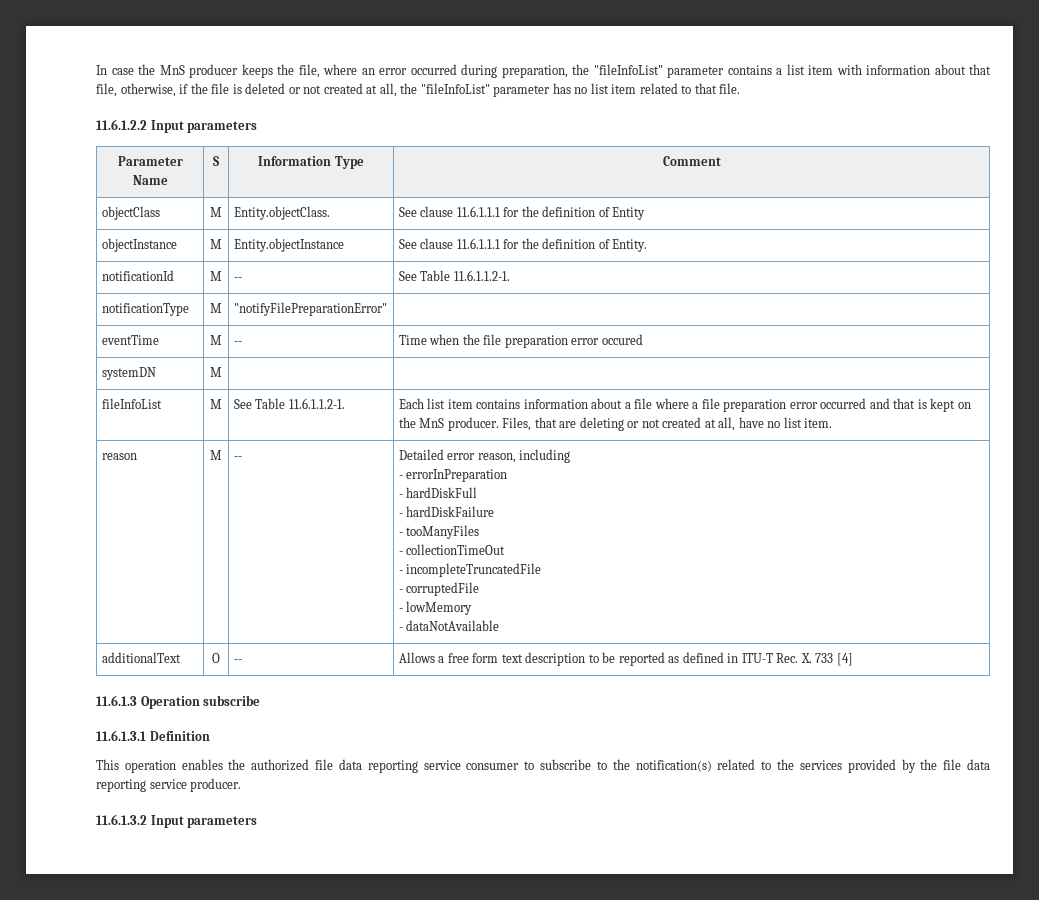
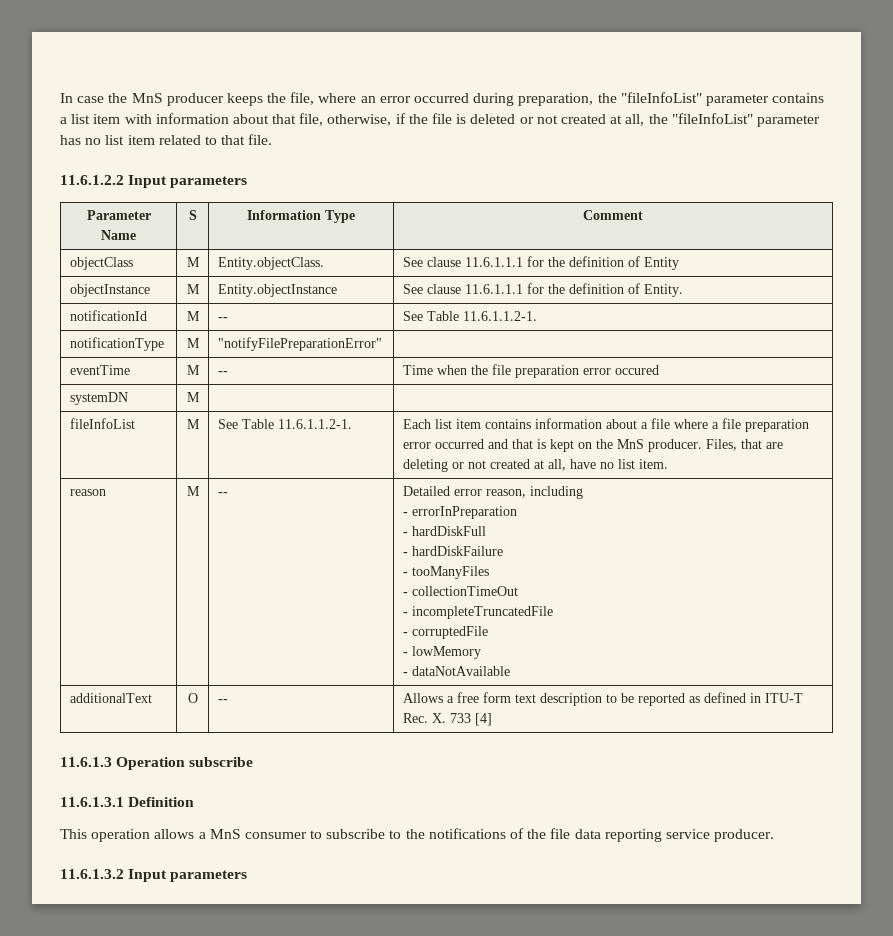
[181,759,461,773] enables the authorized file data reporting service -> [154,829,241,839] allows a MnS
[635,759,916,773] notification(s) related to the services provided by -> [428,828,525,839] notifications of

